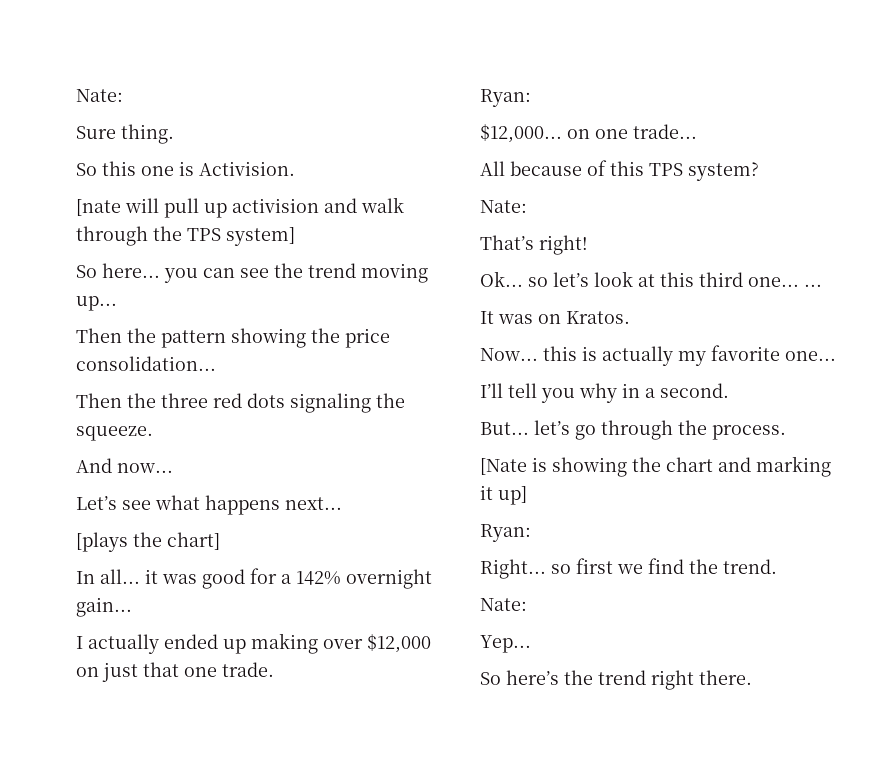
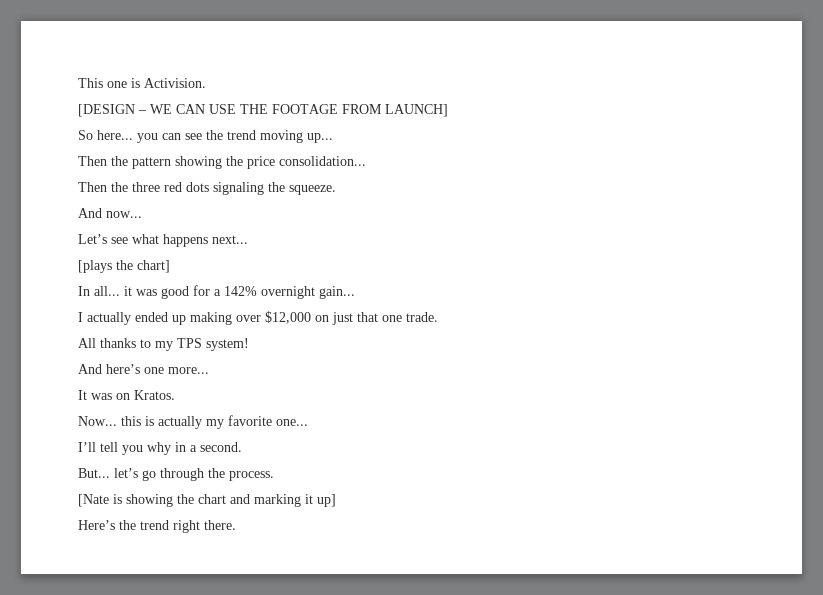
[76,89,123,102] [76,124,174,144] [76,161,295,176] [76,197,404,218] [76,226,295,246] Nate: // Sure thing. // So this one is Activision. // [nate will pull up activision and walk through the TPS system] -> [78,78,206,88] [78,104,448,117] This one is Activision. // [DESIGN – WE CAN USE THE FOOTAGE FROM LAUNCH]
[480,89,531,107] [480,124,697,143] [480,160,759,181] [480,200,527,213] [480,235,588,255] [480,271,822,287] Ryan: // $12,000... on one trade... // All because of this TPS system? // Nate: // That’s right! // Ok... so let’s look at this third one... ... -> [78,338,249,351] [78,364,209,374] All thanks to my TPS system! // And here’s one more...
[480,524,531,542] [480,558,777,579] [480,598,527,611] [480,635,531,653] [480,670,559,685] Ryan: // Right... so first we find the trend. // Nate: // Yep... // So here’s -> [78,520,115,530] Here’s

